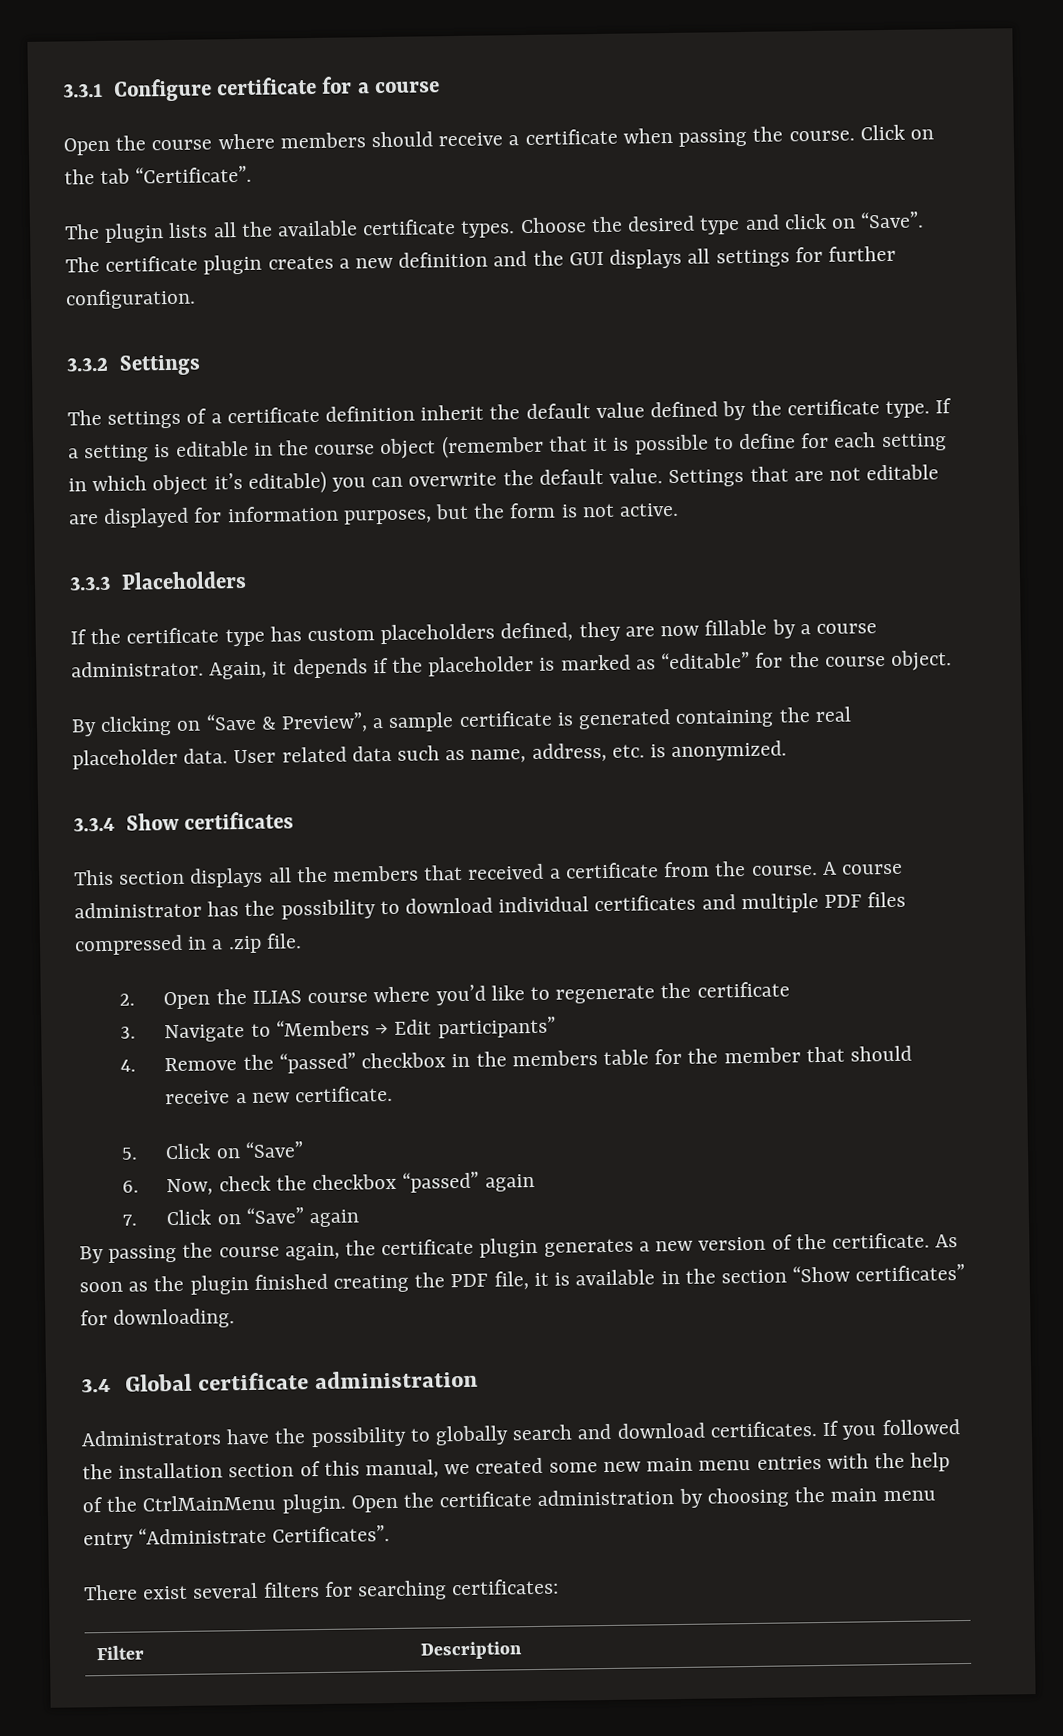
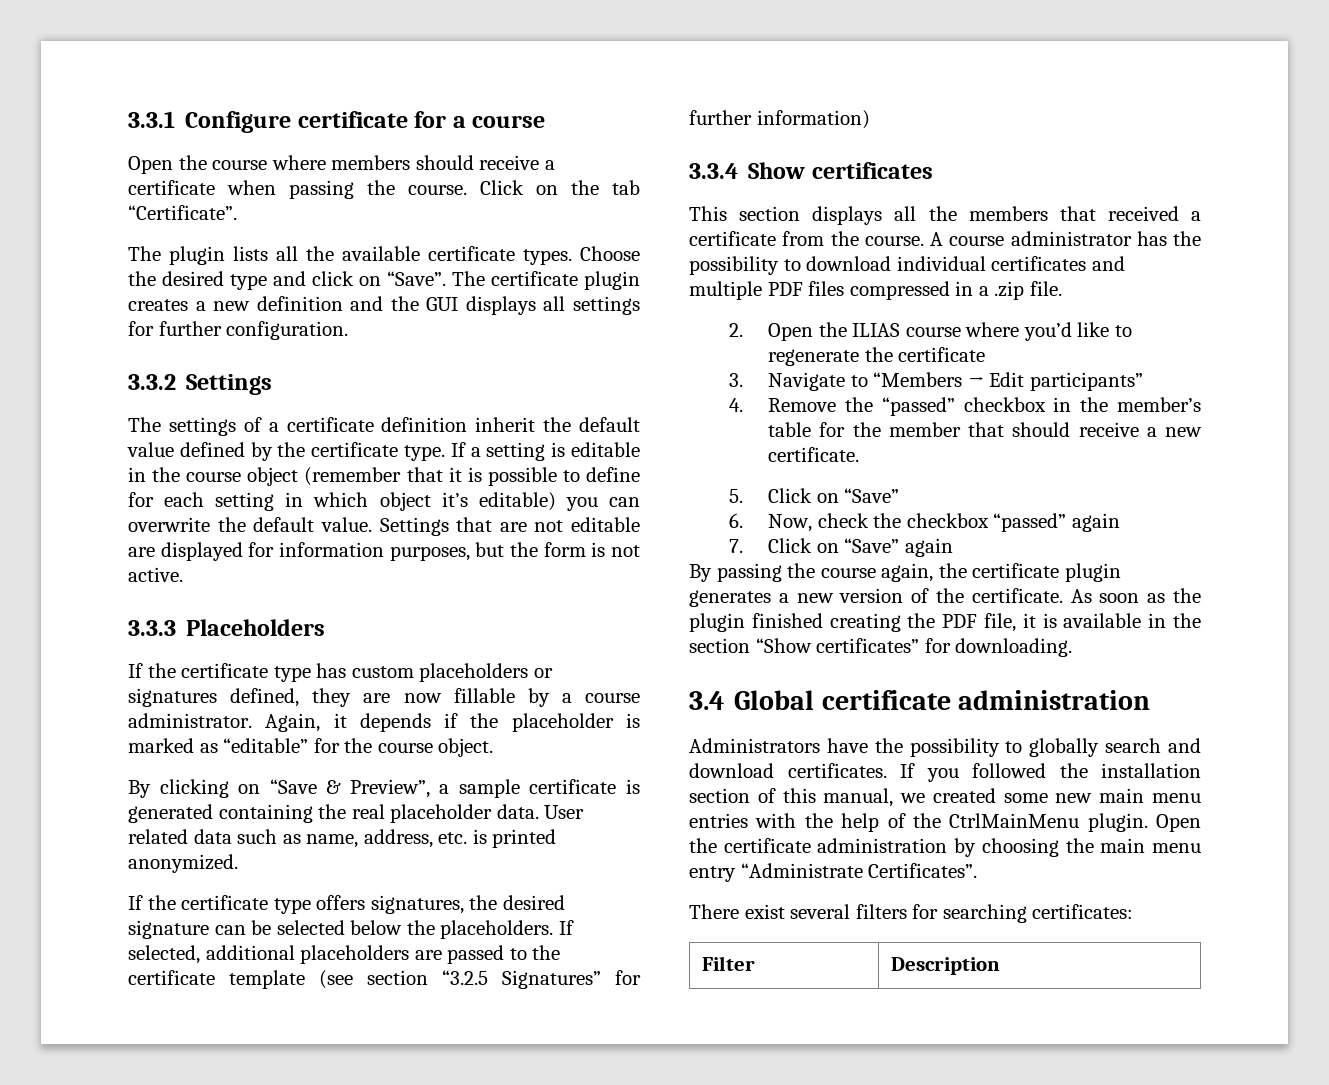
(496, 634) none -> [533,668,553,678] [128,688,217,707] or signatures
(667, 751) none -> [492,829,557,848] printed
(788, 751) none -> [128,895,565,914] [128,920,574,939] [128,945,561,964] [128,970,641,989] [689,110,870,129] // If the certificate type offers signatures, the desired signature can be selected below the placeholders. If selected, additional placeholders are passed to the certificate template (see section “3.2.5 Signatures” for further information)
[511,1050,598,1067] members -> [1117,397,1201,412] member’s

